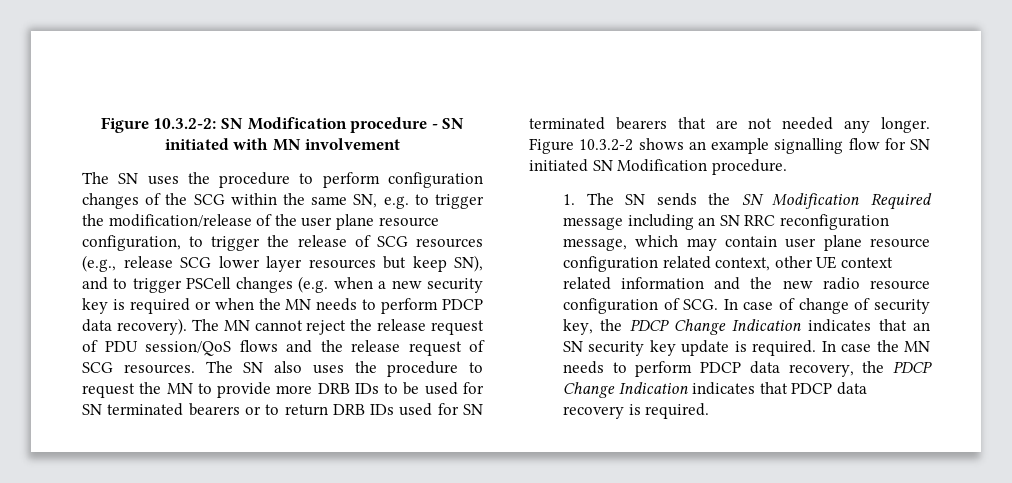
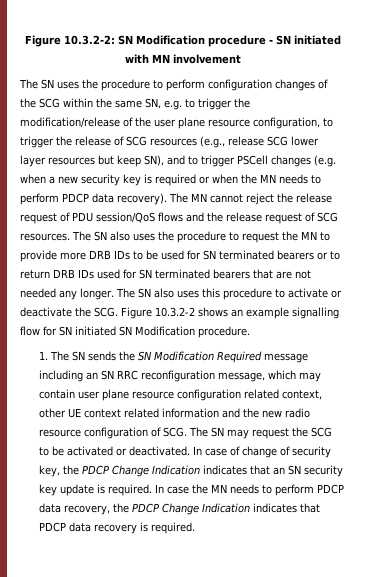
(930, 125) none -> [116,288,342,300] [20,307,118,317] The SN also uses this procedure to activate or deactivate the SCG.
(719, 304) none -> [189,427,333,439] [39,446,191,456] The SN may request the SCG to be activated or deactivated.

